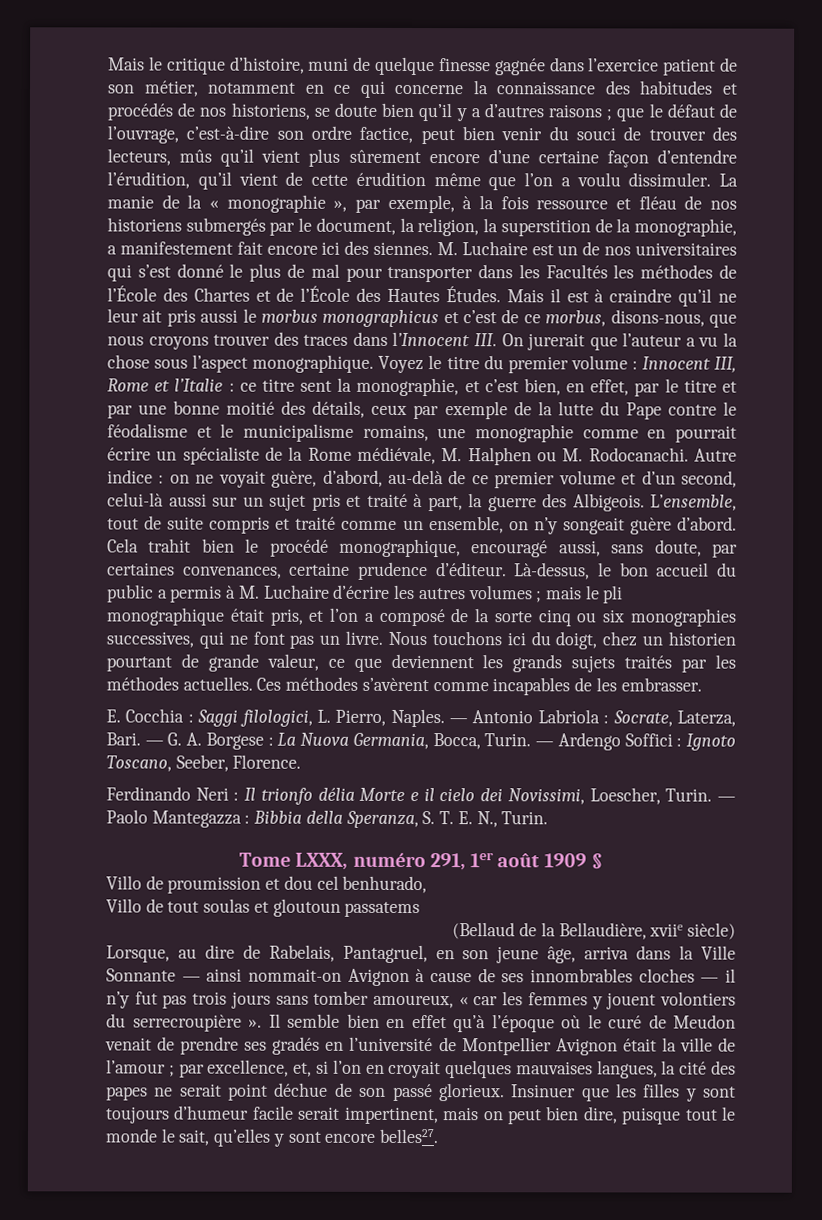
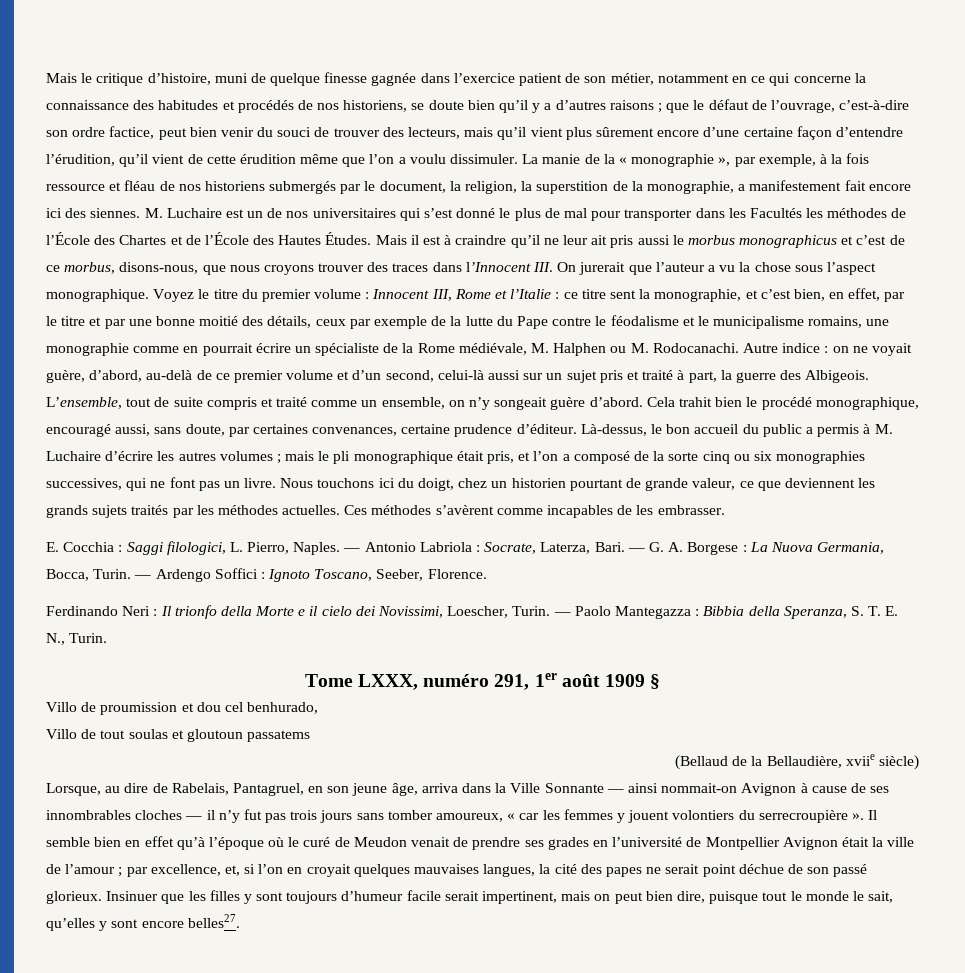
[179,149,213,163] mûs -> [464,127,494,137] mais
[317,787,355,801] délia -> [220,606,252,616] della
[272,1036,321,1055] gradés -> [547,837,589,850] grades

